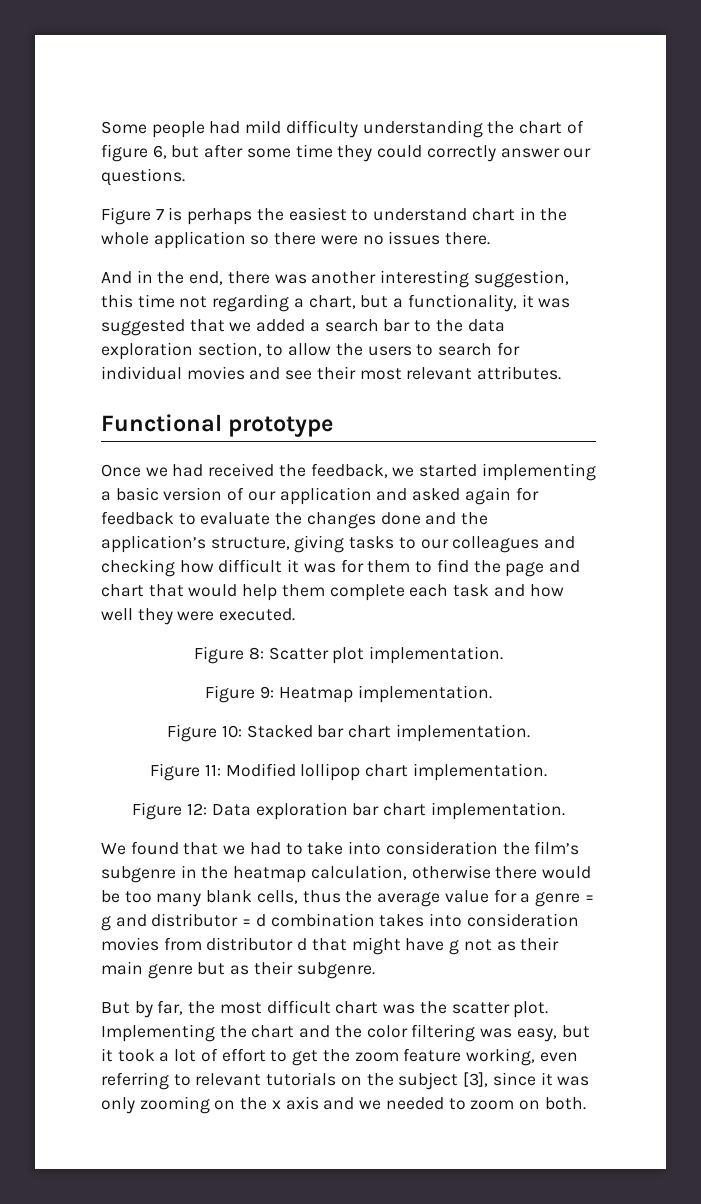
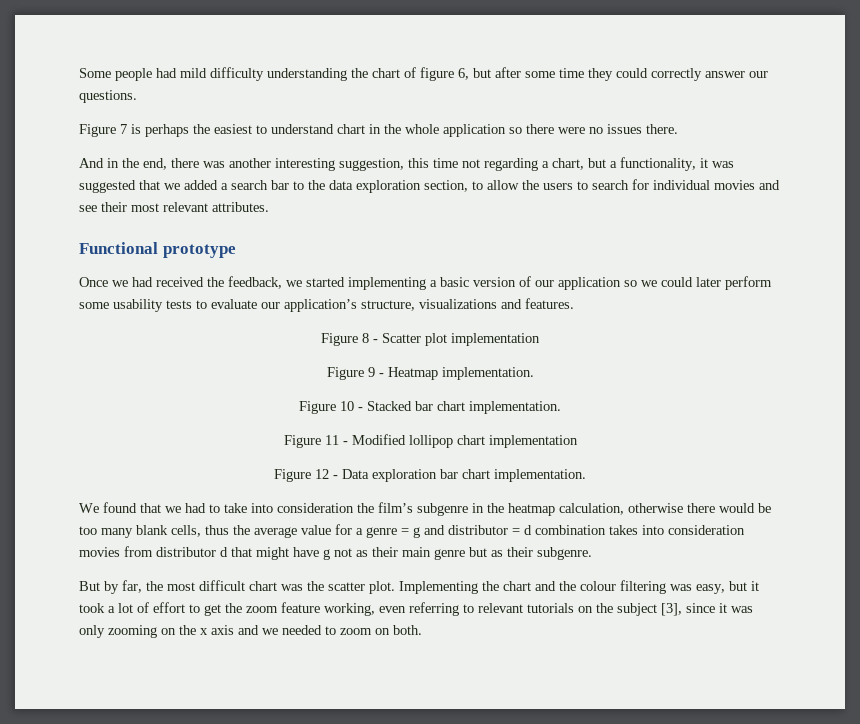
[376,487,539,505] [101,511,489,529] [101,535,576,553] [101,559,580,577] [101,584,564,601] [101,608,296,625] [194,646,264,664] and asked again for feedback to evaluate the changes done and the application’s structure, giving tasks to our colleagues and checking how difficult it was for them to find the page and chart that would help them complete each task and how well they were executed. // Figure 8: -> [624,276,772,290] [79,298,574,312] [321,333,378,346] so we could later perform some usability tests to evaluate our application’s structure, visualizations and features. // Figure 8 -
[368,646,503,664] [205,685,275,703] implementation. // Figure 9: -> [451,333,540,346] [326,367,384,380] implementation // Figure 9 -
[221,725,242,738] 10: -> [340,401,363,411] 10 -
[204,764,221,776] 11: -> [324,435,348,445] 11 -
[412,763,547,781] [132,802,208,820] implementation. // Figure 12: -> [488,435,578,448] [274,469,338,482] implementation // Figure 12 -
[366,1025,408,1038] color -> [580,581,616,591] colour

